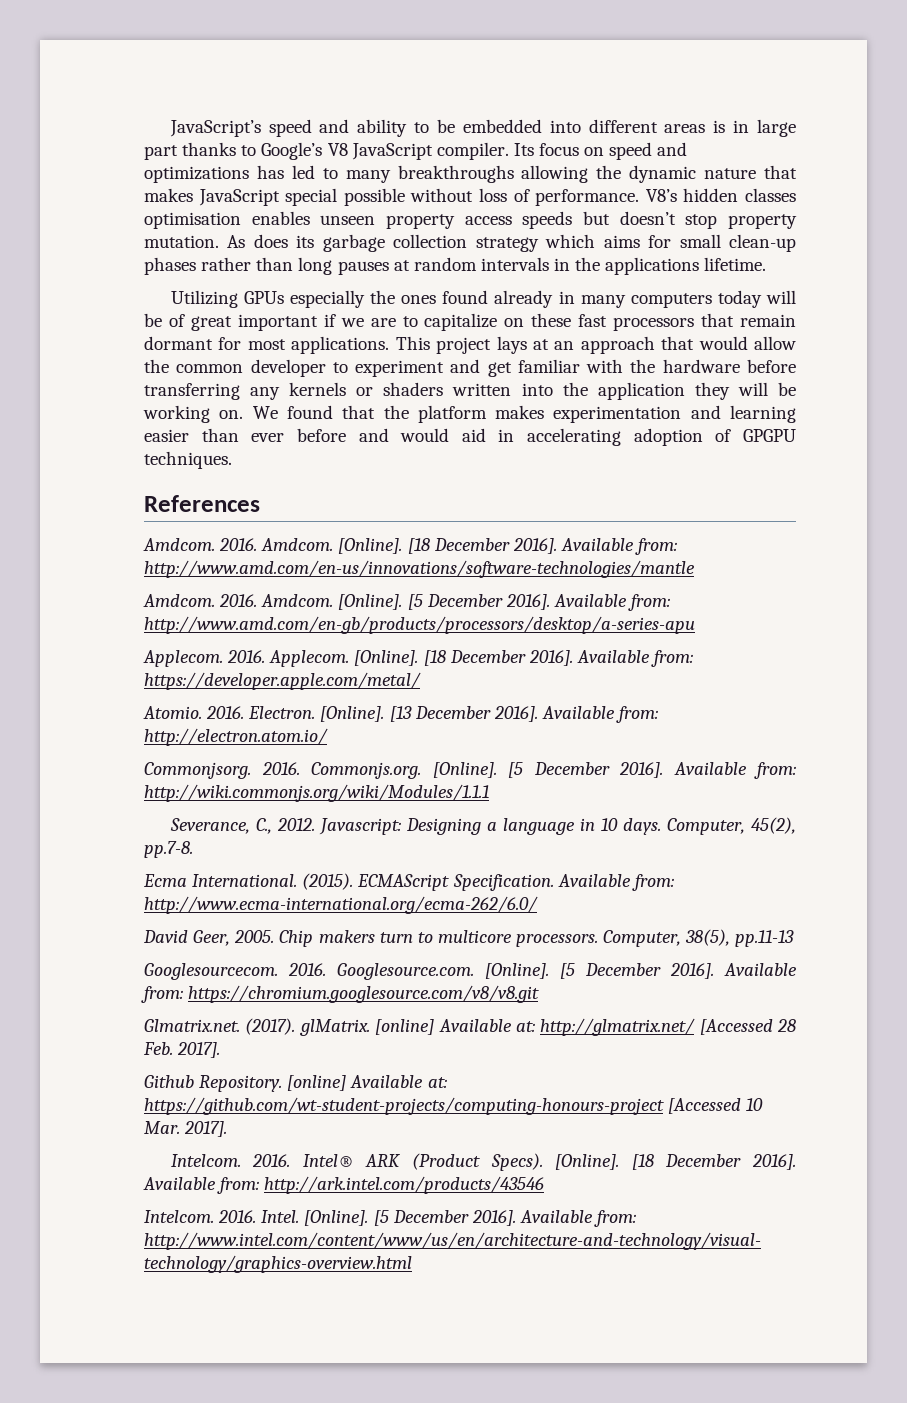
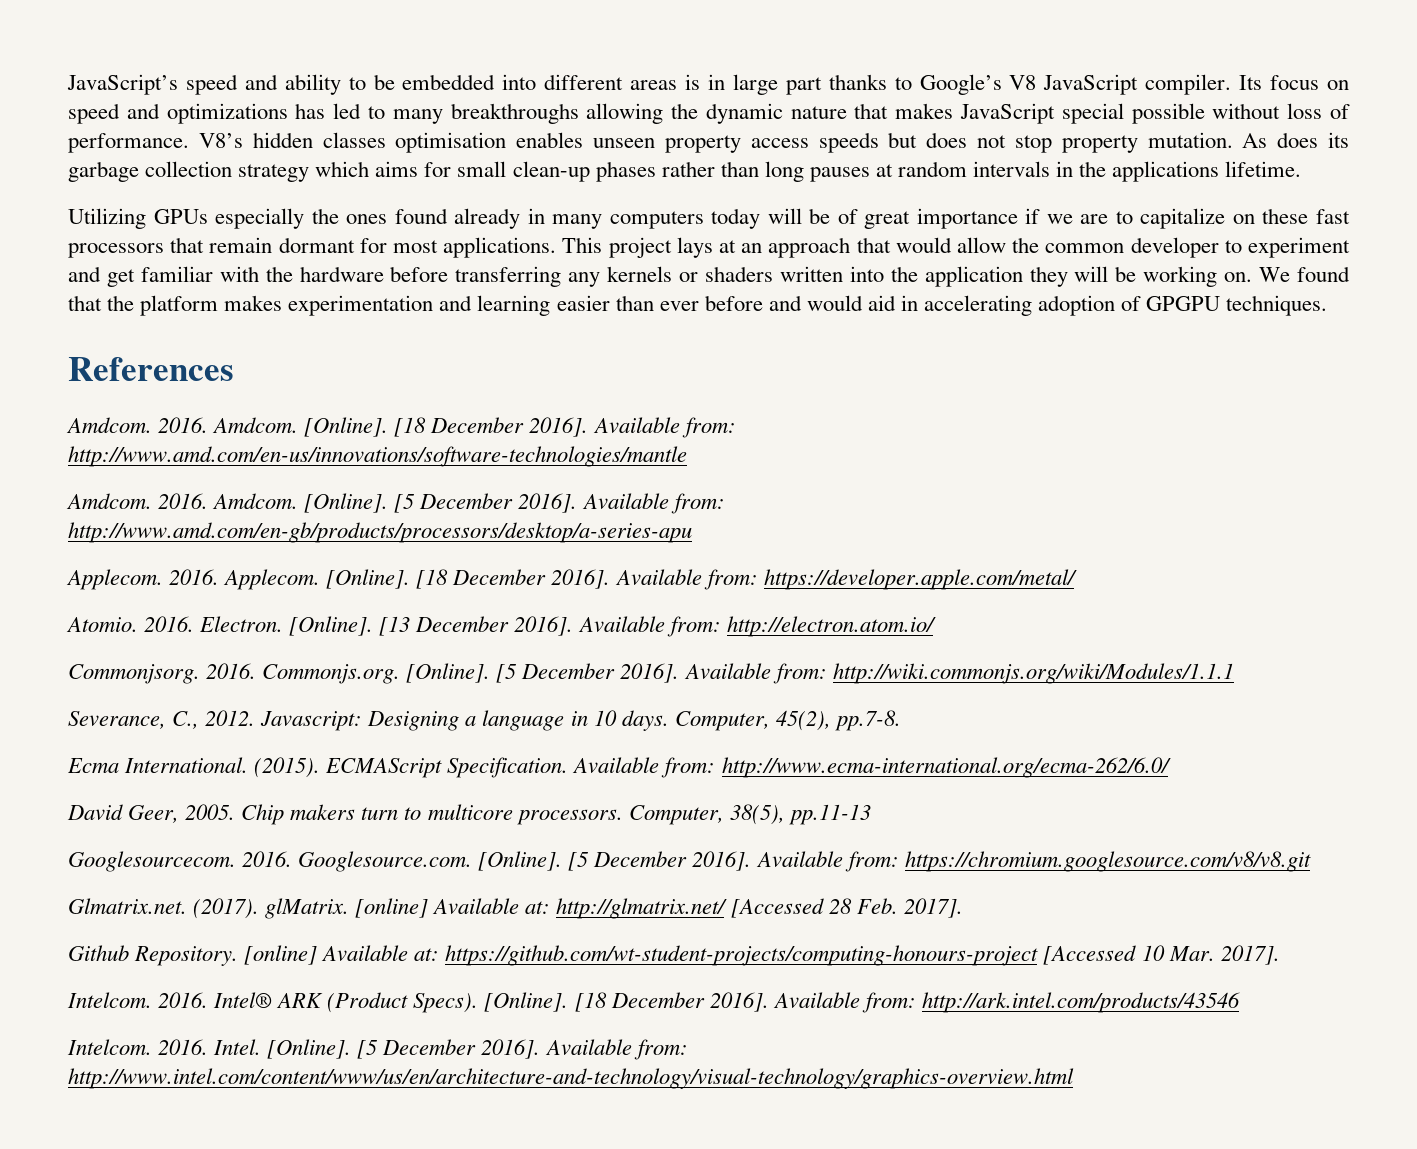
[619,211,676,225] doesn’t -> [926,132,1007,148] does not
[237,314,318,331] important -> [916,208,1018,229] importance

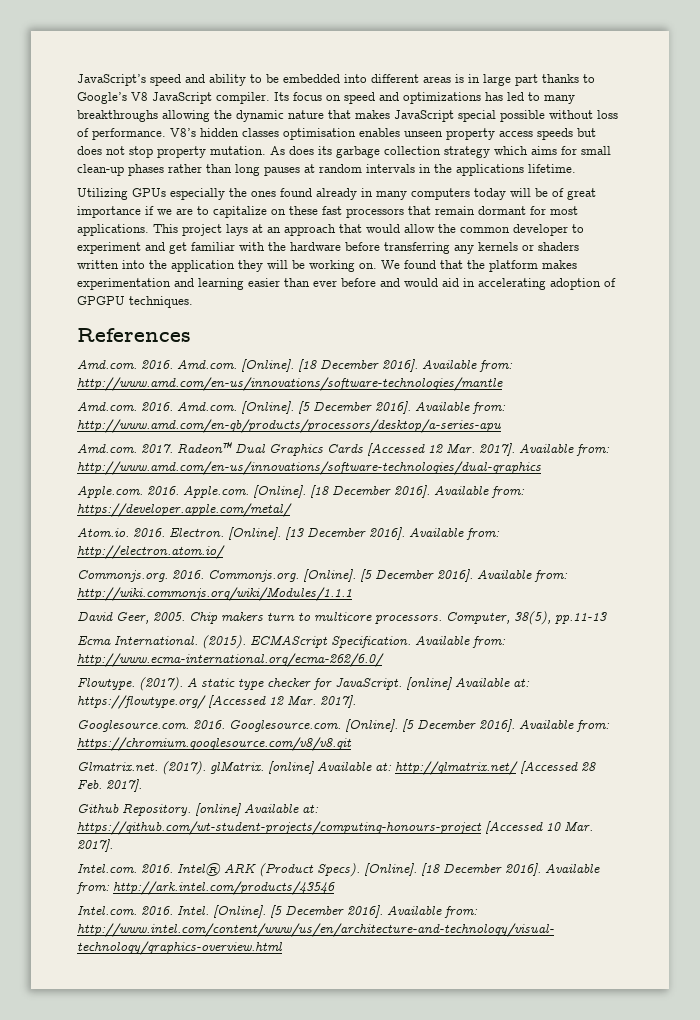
[66,417,299,433] Amdcom. 2016. Amdcom. -> [77,360,237,369] Amd.com. 2016. Amd.com.
[66,493,299,509] Amdcom. 2016. Amdcom. -> [77,402,237,411] Amd.com. 2016. Amd.com.
[66,569,321,590] Applecom. 2016. Applecom. -> [77,442,610,456] [77,461,541,475] [77,486,249,498] Amd.com. 2017. Radeon™ Dual Graphics Cards [Accessed 12 Mar. 2017]. Available from: http://www.amd.com/en-us/innovations/software-technologies/dual-graphics // Apple.com. 2016. Apple.com.
[66,617,138,632] Atomio. -> [77,528,129,537] Atom.io.
[68,664,200,684] Commonjsorg. -> [77,570,168,582] Commonjs.org.
[68,710,901,731] [67,757,1171,778] // Severance, C., 2012. Javascript: Designing a language in 10 days. Computer, 45(2), pp.7-8. // Ecma International. (2015). ECMAScript Specification. Available from: http://www.ecma-international.org/ecma-262/6.0/ -> (352, 594) none
[68,851,236,872] Googlesourcecom. -> [77,635,506,649] [77,653,384,667] [77,677,530,691] [77,695,356,709] [77,720,189,732] Ecma International. (2015). ECMAScript Specification. Available from: http://www.ecma-international.org/ecma-262/6.0/ // Flowtype. (2017). A static type checker for JavaScript. [online] Available at: https://flowtype.org/ [Accessed 12 Mar. 2017]. // Googlesource.com.
[67,992,152,1008] Intelcom. -> [77,864,137,873] Intel.com.
[67,1039,152,1055] Intelcom. -> [77,906,137,915] Intel.com.

